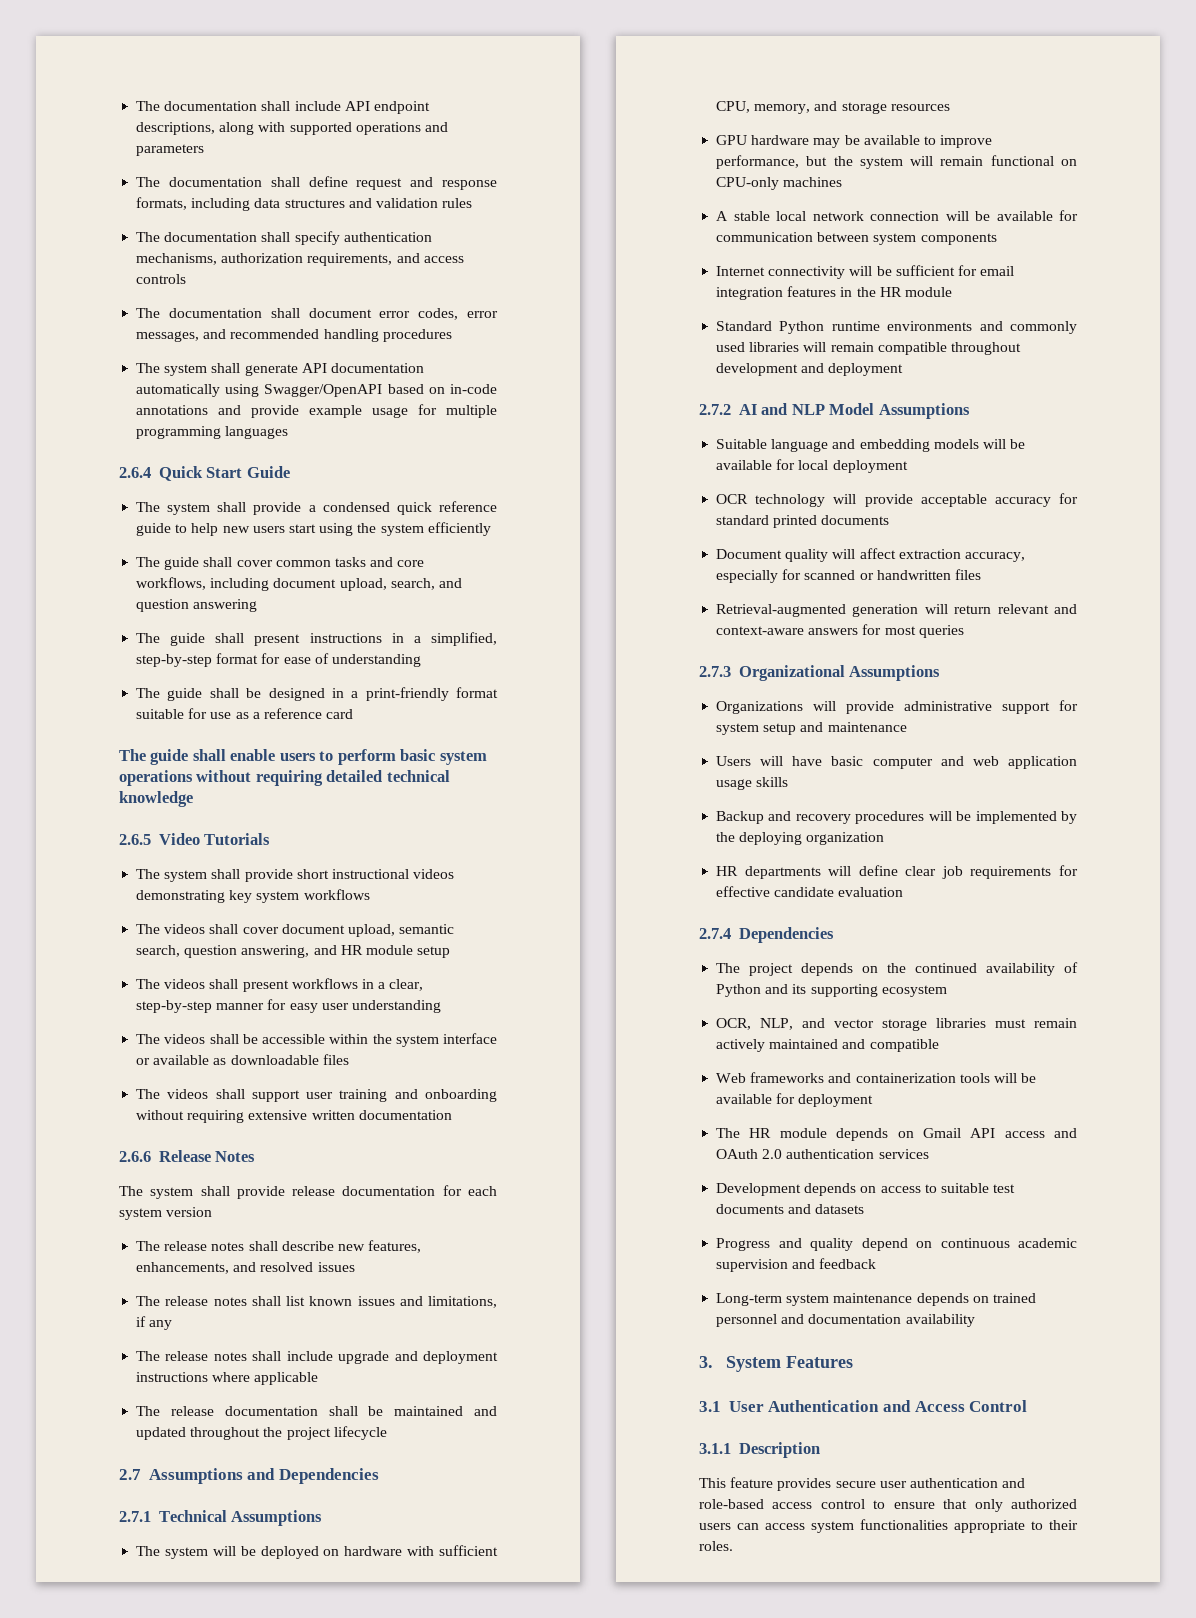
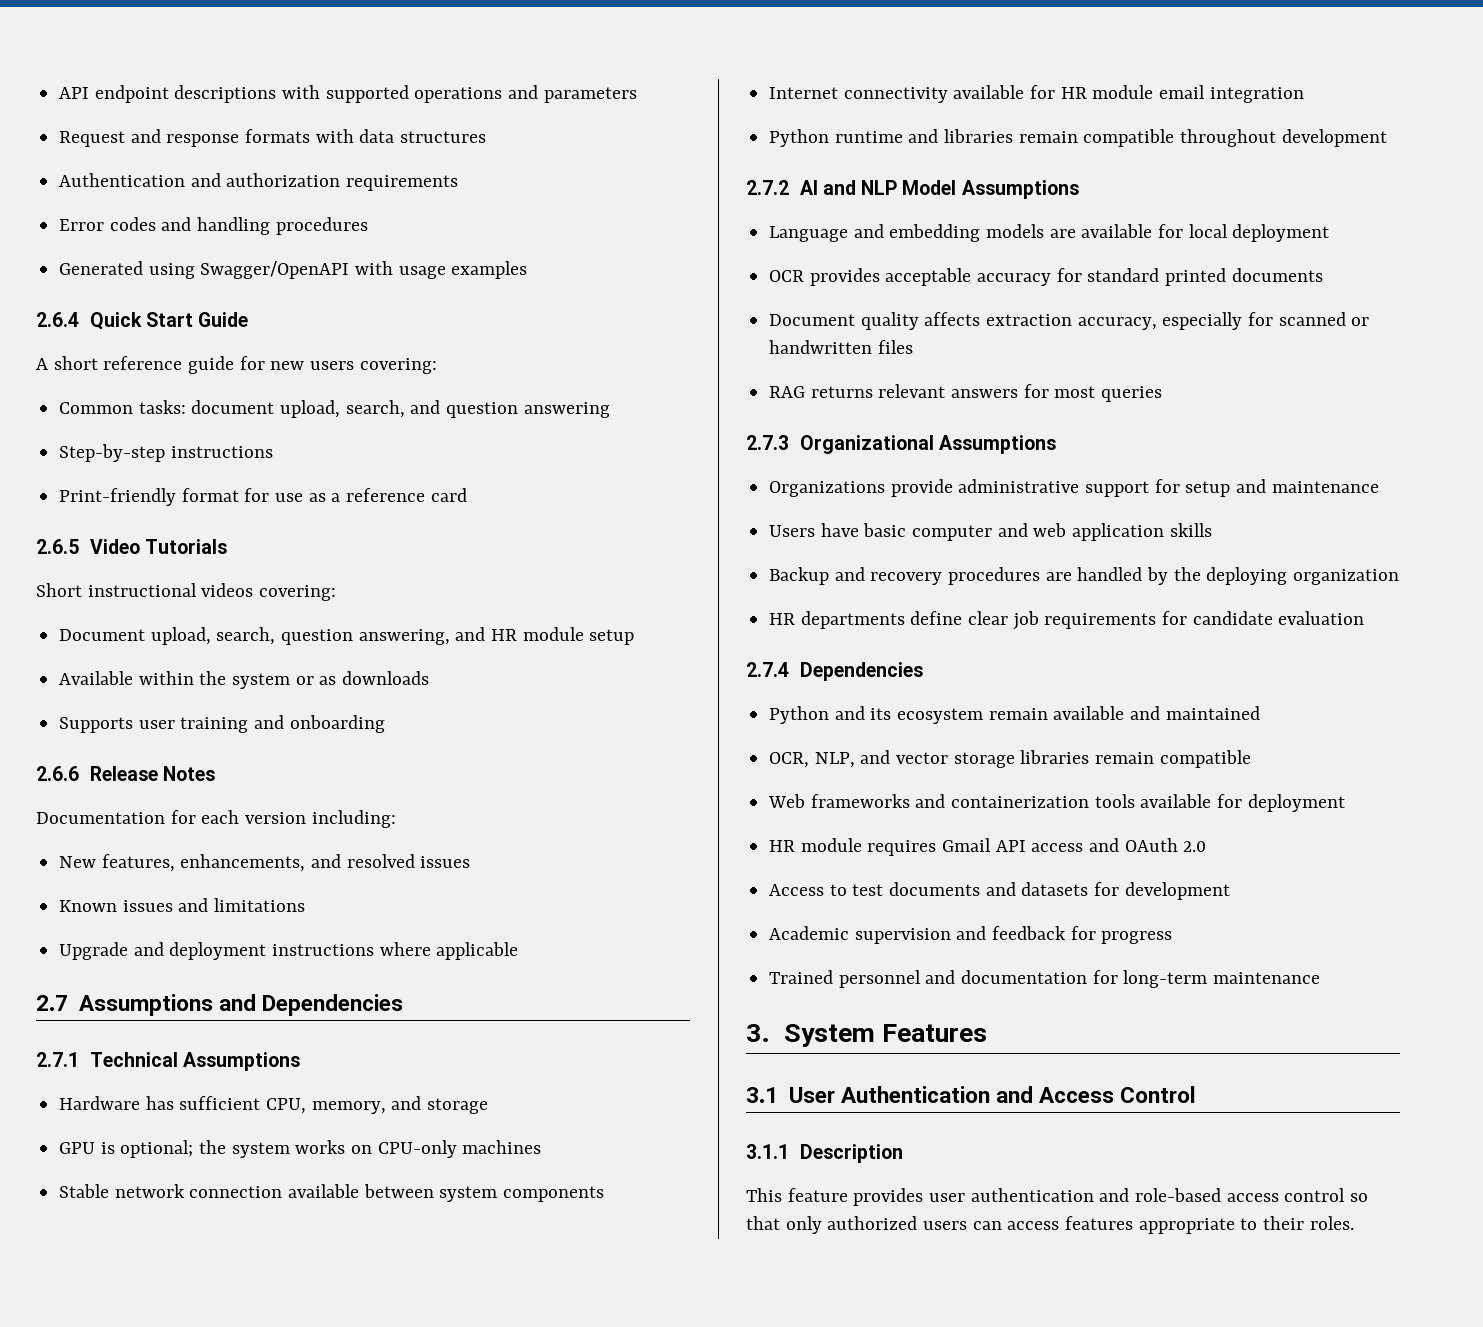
[136,101,430,114] [136,122,255,135] The documentation shall include API endpoint descriptions, along -> [59,85,277,103] API endpoint descriptions
[136,176,497,190] [136,197,473,211] [136,231,432,245] [136,253,464,266] [136,274,187,284] [136,308,498,320] [136,329,452,342] [136,363,424,376] [136,384,497,397] [136,404,497,418] [136,426,289,439] [119,466,290,481] [136,501,497,515] [136,522,491,536] [136,557,425,570] [136,577,270,591] The documentation shall define request and response formats, including data structures and validation rules // The documentation shall specify authentication mechanisms, authorization requirements, and access controls // The documentation shall document error codes, error messages, and recommended handling procedures // The system shall generate API documentation automatically using Swagger/OpenAPI based on in-code annotations and provide example usage for multiple programming languages // 2.6.4 Quick Start Guide // The system shall provide a condensed quick reference guide to help new users start using the system efficiently // The guide shall cover common tasks and core workflows, including -> [59,129,487,147] [59,173,459,191] [59,217,368,235] [59,261,528,279] [36,312,249,330] [36,356,437,374] [59,400,186,414] Request and response formats with data structures // Authentication and authorization requirements // Error codes and handling procedures // Generated using Swagger/OpenAPI with usage examples // 2.6.4 Quick Start Guide // A short reference guide for new users covering: // Common tasks:
[136,632,498,646] [136,653,421,667] [136,687,498,701] [136,709,185,719] The guide shall present instructions in a simplified, step-by-step format for ease of understanding // The guide shall be designed in a print-friendly format suitable -> [59,444,273,462] [59,488,239,506] Step-by-step instructions // Print-friendly format
[119,749,487,765] [119,770,450,786] [119,791,193,807] [119,833,271,845] [136,869,455,882] [136,889,370,903] [136,924,455,937] The guide shall enable users to perform basic system operations without requiring detailed technical knowledge // 2.6.5 Video Tutorials // The system shall provide short instructional videos demonstrating key system workflows // The videos shall cover document upload, semantic -> [36,539,227,554] [36,583,337,601] [59,627,211,645] 2.6.5 Video Tutorials // Short instructional videos covering: // Document upload,
[136,978,424,992] [136,999,441,1013] [136,1033,497,1047] [136,1054,349,1065] [136,1089,497,1102] [136,1110,452,1123] [119,1150,256,1162] [119,1186,436,1199] The videos shall present workflows in a clear, step-by-step manner for easy user understanding // The videos shall be accessible within the system interface or available as downloadable files // The videos shall support user training and onboarding without requiring extensive written documentation // 2.6.6 Release Notes // The system shall provide release documentation -> [59,671,430,689] [59,715,385,733] [36,766,215,781] [36,812,165,824] Available within the system or as downloads // Supports user training and onboarding // 2.6.6 Release Notes // Documentation
[119,1208,162,1220] system -> (240, 817) none
[136,1241,365,1251] // The release notes shall describe new -> [311,810,396,828] [59,856,97,868] including: // New
[136,1296,497,1308] [136,1316,173,1330] [136,1351,390,1364] The release notes shall list known issues and limitations, if any // The release notes shall include upgrade -> [59,898,306,912] [59,942,129,960] Known issues and limitations // Upgrade
[136,1406,497,1416] [136,1426,387,1440] // The release documentation shall be maintained and updated throughout the project lifecycle -> (519, 951) none
[136,1546,435,1559] The system will be deployed on hardware with -> [59,1096,174,1110] Hardware has
[890,104,950,111] resources -> (489, 1106) none
[751,135,993,148] [716,155,1077,169] [716,177,843,190] [716,210,1078,221] [716,232,814,242] hardware may be available to improve performance, but the system will remain functional on CPU-only machines // A stable local network connection will be available for communication -> [100,1140,542,1158] [59,1184,360,1198] is optional; the system works on CPU-only machines // Stable network connection available
[849,265,1015,276] [716,286,952,300] [716,321,1077,334] [716,342,827,352] will be sufficient for email integration features in the HR module // Standard Python runtime environments and commonly used libraries will -> [953,85,1304,103] [769,129,1014,147] available for HR module email integration // Python runtime and libraries
[801,363,904,376] and deployment -> (1387, 138) none
[716,439,829,452] Suitable language -> [769,226,849,242] Language
[982,439,1026,449] will be -> [1049,229,1076,238] are
[755,494,913,507] technology will provide -> [809,268,880,286] provides
[832,548,896,559] will affect -> [924,312,981,326] affects
[716,604,1077,617] [716,626,805,635] Retrieval-augmented generation will return relevant and context-aware -> [769,384,946,398] RAG returns relevant
[813,701,837,711] will -> (886, 489) none
[716,723,760,735] system -> (1180, 486) none
[760,756,784,766] will -> (816, 531) none
[716,779,753,790] usage -> (1165, 532) none
[928,811,1057,824] will be implemented -> [1045,567,1143,581] are handled
[828,866,852,876] will -> (905, 620) none
[716,886,771,897] effective -> (1188, 618) none
[716,962,1078,976] The project depends on the continued availability of -> (923, 671) none
[810,984,878,997] supporting -> (892, 714) none
(947, 991) none -> [988,706,1260,720] remain available and maintained
[995,1018,1077,1028] [716,1039,866,1052] must remain actively maintained and -> [1095,752,1155,764] remain
[993,1073,1037,1083] will be -> (1135, 801) none
[716,1128,914,1141] The HR module depends on -> [769,838,937,856] HR module requires
[786,1149,929,1159] [716,1183,1016,1196] [716,1204,865,1214] [716,1238,1077,1251] [716,1258,877,1272] [716,1293,1036,1306] [716,1314,975,1327] authentication services // Development depends on access to suitable test documents and datasets // Progress and quality depend on continuous academic supervision and feedback // Long-term system maintenance depends on trained personnel and documentation availability -> [769,882,1230,900] [769,926,1173,944] [769,970,1321,988] // Access to test documents and datasets for development // Academic supervision and feedback for progress // Trained personnel and documentation for long-term maintenance
[835,1481,876,1488] secure -> (924, 1197) none
[873,1500,935,1509] to ensure -> [1350,1193,1369,1202] so
[811,1519,948,1533] system functionalities -> [1065,1216,1134,1230] features

